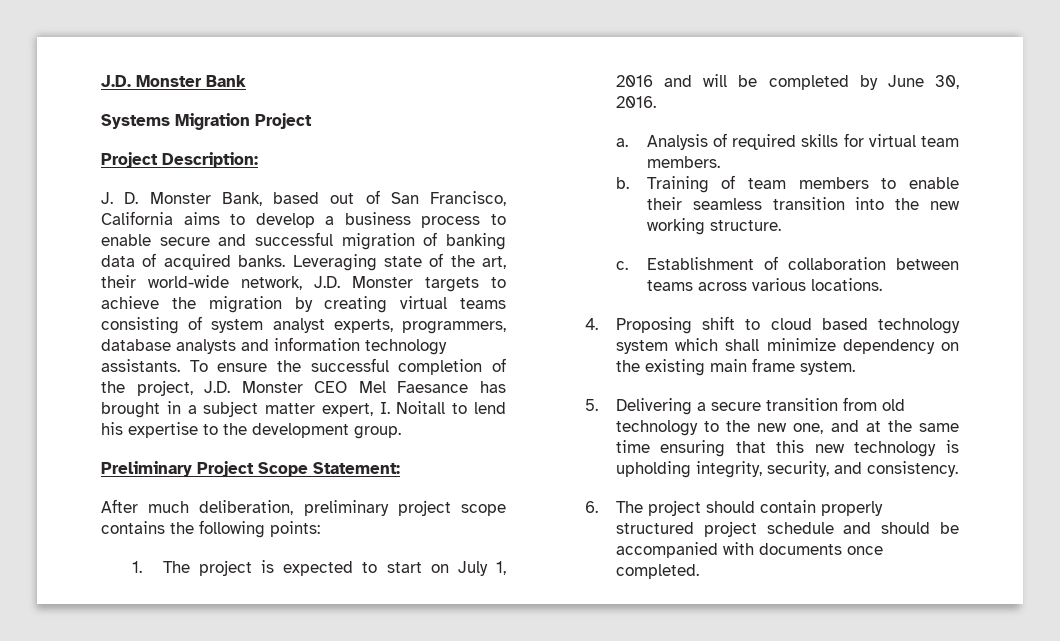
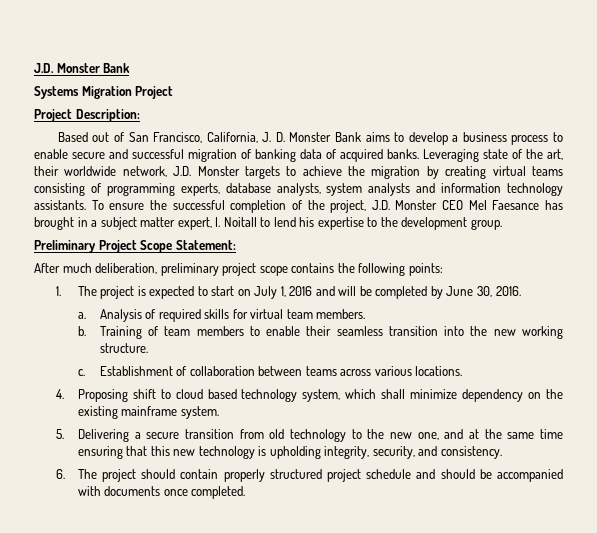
[101,190,506,206] [101,211,173,225] J. D. Monster Bank, based out of San Francisco, California -> [57,132,362,143] Based out of San Francisco, California, J. D. Monster Bank
[148,275,229,288] world-wide -> [64,166,117,176] worldwide
[211,318,506,334] [101,339,171,351] system analyst experts, programmers, database -> [106,183,363,196] programming experts, database analysts, system
[615,340,668,354] system -> [302,389,341,402] system,
[709,358,795,372] main frame -> [121,406,178,416] mainframe

